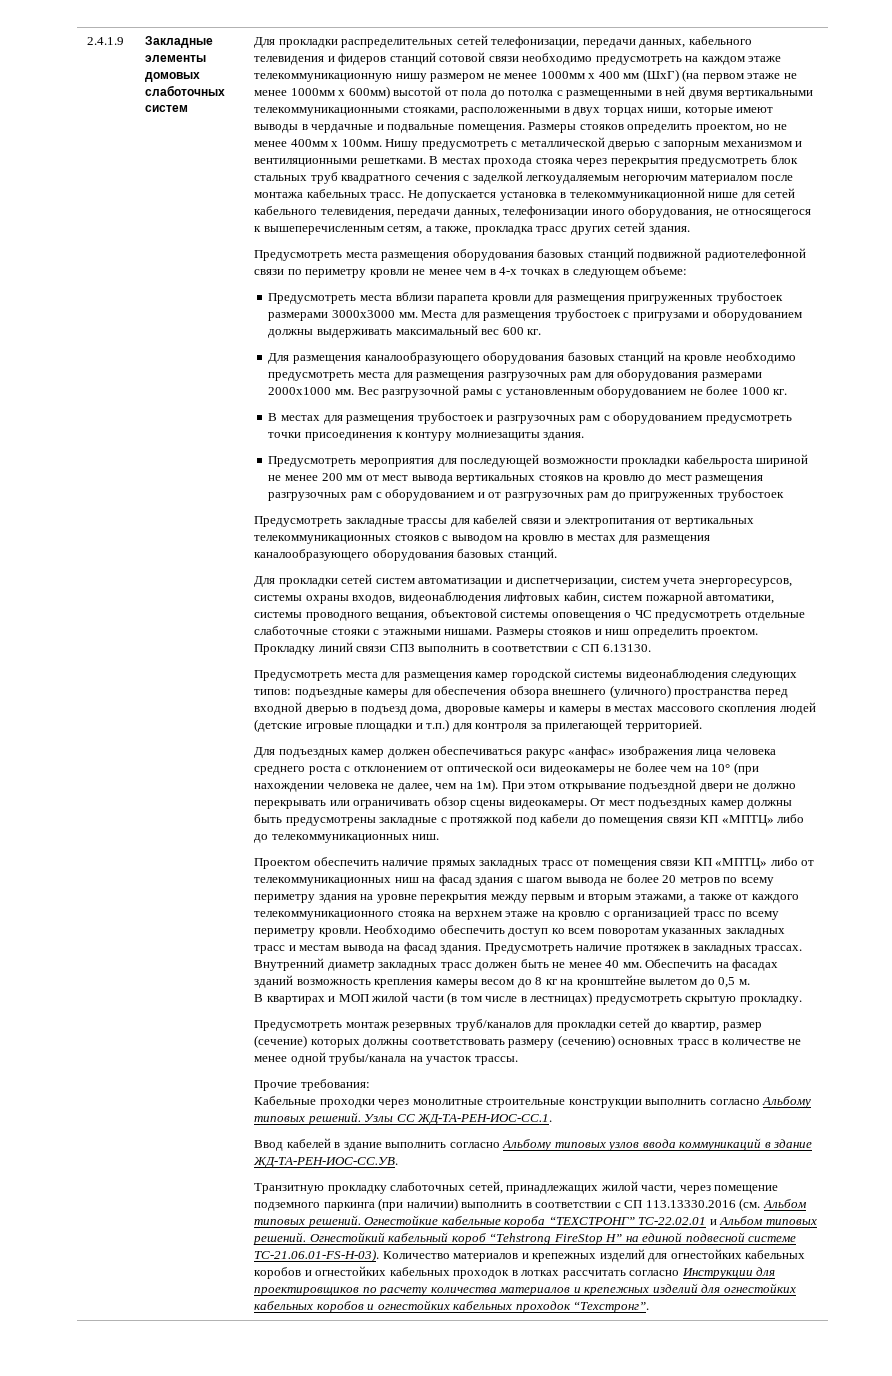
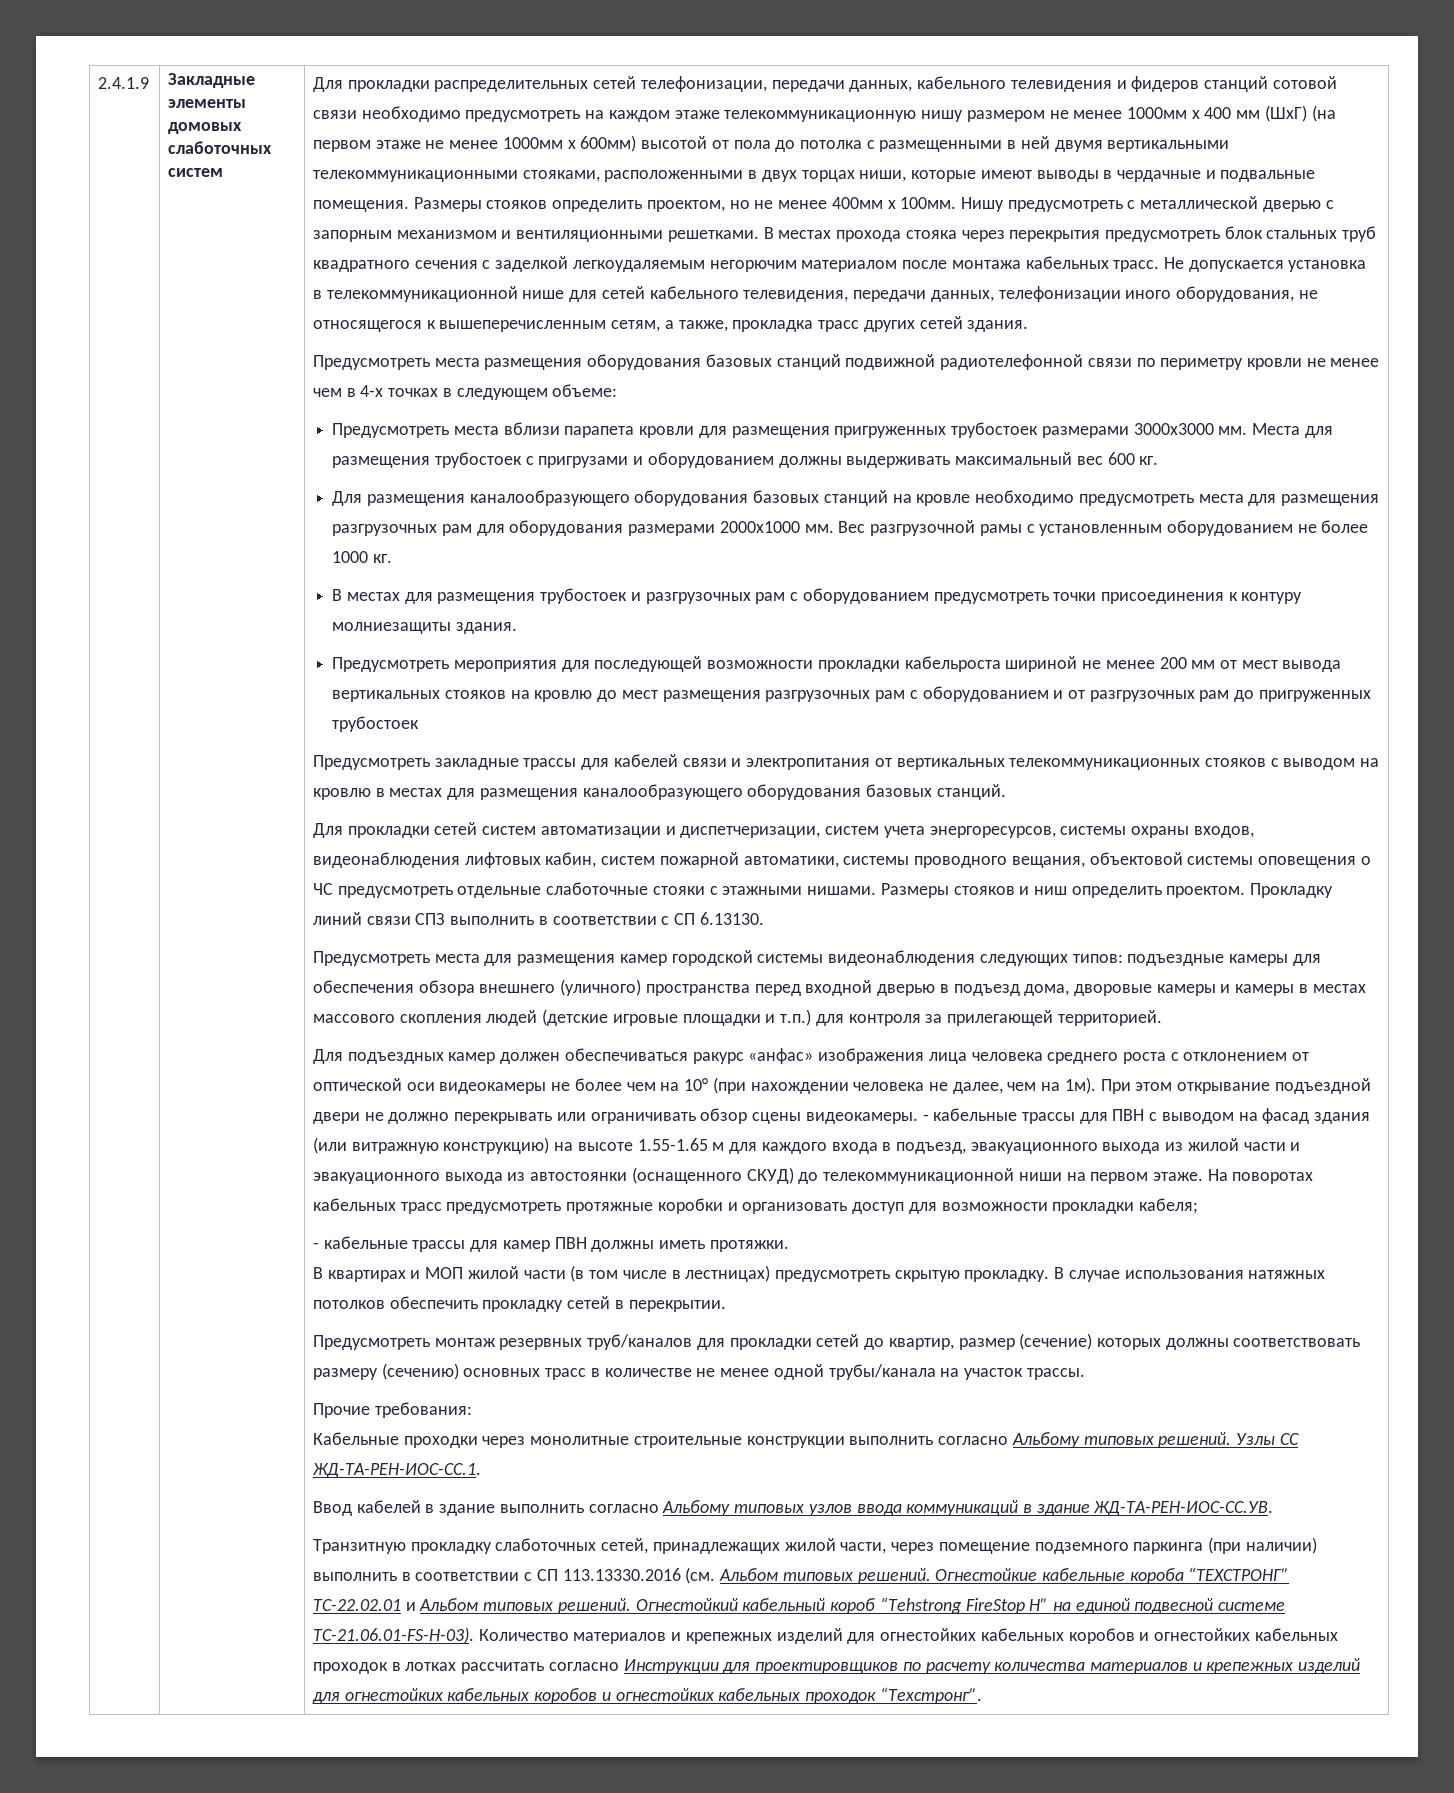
[590,798,793,809] [254,813,805,826] [254,834,440,843] [254,857,815,869] [254,874,774,886] [254,894,799,903] [254,907,779,920] [254,925,785,937] [254,942,803,954] [254,958,779,971] [254,975,750,988] От мест подъездных камер должны быть предусмотрены закладные с протяжкой под кабели до помещения связи КП «МПТЦ» либо до телекоммуникационных ниш. // Проектом обеспечить наличие прямых закладных трасс от помещения связи КП «МПТЦ» либо от телекоммуникационных ниш на фасад здания с шагом вывода не более 20 метров по всему периметру здания на уровне перекрытия между первым и вторым этажами, а также от каждого телекоммуникационного стояка на верхнем этаже на кровлю с организацией трасс по всему периметру кровли. Необходимо обеспечить доступ ко всем поворотам указанных закладных трасс и местам вывода на фасад здания. Предусмотреть наличие протяжек в закладных трассах. Внутренний диаметр закладных трасс должен быть не менее 40 мм. Обеспечить на фасадах зданий возможность крепления камеры весом до 8 кг на кронштейне вылетом до 0,5 м. -> [922,1108,1371,1124] [313,1137,1301,1154] [313,1167,1314,1184] [313,1198,1199,1214] [313,1236,789,1252] - кабельные трассы для ПВН с выводом на фасад здания (или витражную конструкцию) на высоте 1.55-1.65 м для каждого входа в подъезд, эвакуационного выхода из жилой части и эвакуационного выхода из автостоянки (оснащенного СКУД) до телекоммуникационной ниши на первом этаже. На поворотах кабельных трасс предусмотреть протяжные коробки и организовать доступ для возможности прокладки кабеля; // - кабельные трассы для камер ПВН должны иметь протяжки.
(802, 1000) none -> [1054,1267,1326,1282] [313,1296,726,1312] В случае использования натяжных потолков обеспечить прокладку сетей в перекрытии.

